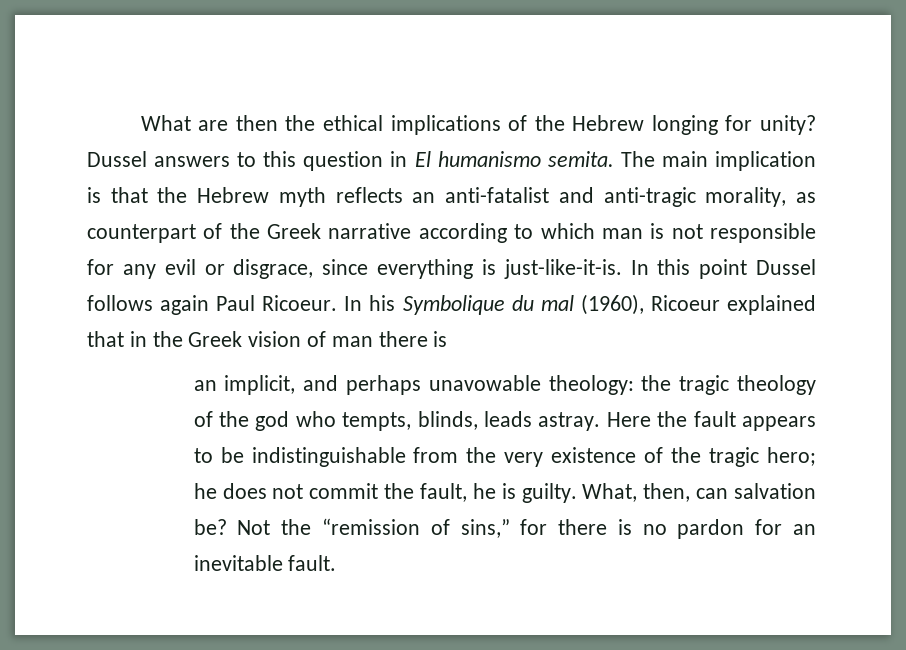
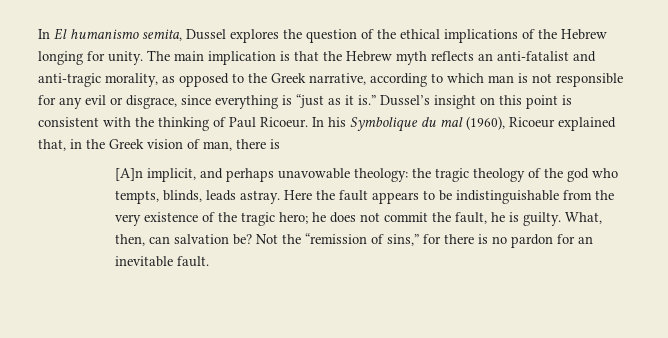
[140,115,278,131] What are then -> [38,28,374,43] In El humanismo semita, Dussel explores the question of
[760,115,817,135] [87,151,614,171] unity? Dussel answers to this question in El humanismo semita. -> [108,51,143,65] unity.
[87,223,412,243] counterpart of the Greek narrative -> [179,73,366,87] opposed to the Greek narrative,
[503,259,816,279] [87,295,210,315] just-like-it-is. In this point Dussel follows again -> [296,94,572,109] [38,117,226,131] “just as it is.” Dussel’s insight on this point is consistent with the thinking of
[87,331,124,347] that -> [38,139,66,151] that,
[331,336,373,347] man -> [203,141,232,151] man,
[193,380,217,391] an -> [115,168,144,181] [A]n

